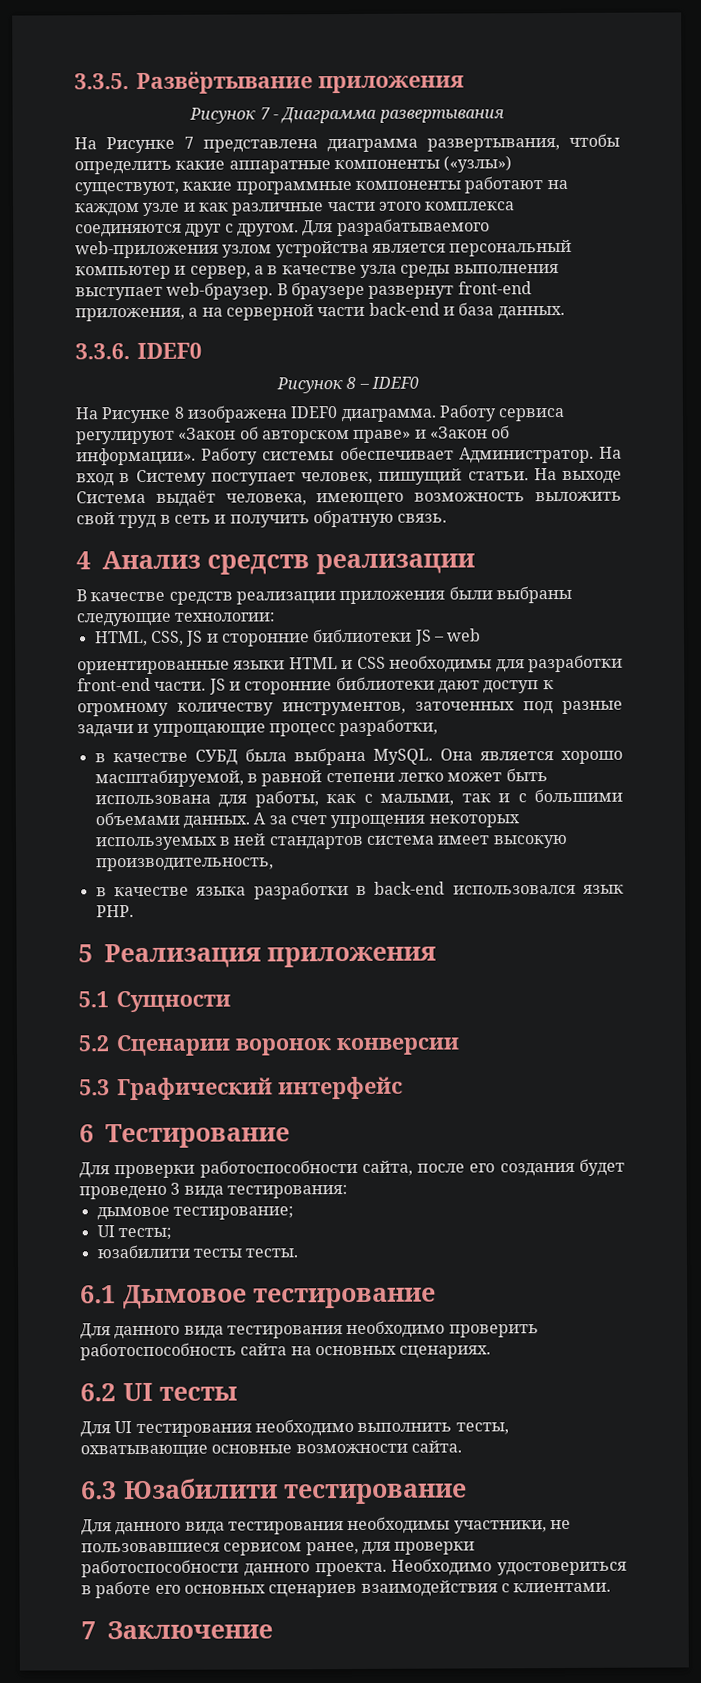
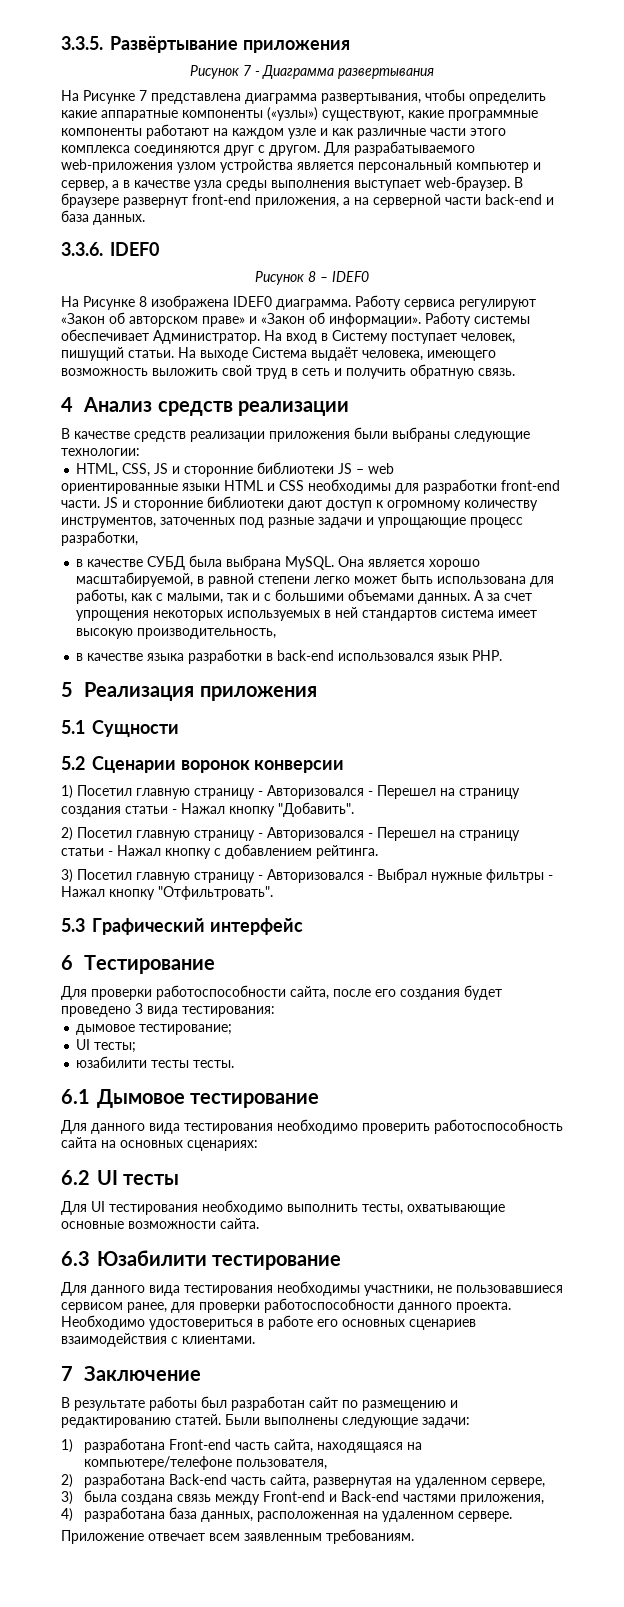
(460, 1046) none -> [61,785,520,799] [61,802,354,817] [61,827,520,841] [61,844,378,859] [61,868,553,883] [61,886,273,900] // 1) Посетил главную страницу - Авторизовался - Перешел на страницу создания статьи - Нажал кнопку "Добавить". // 2) Посетил главную страницу - Авторизовался - Перешел на страницу статьи - Нажал кнопку с добавлением рейтинга. // 3) Посетил главную страницу - Авторизовался - Выбрал нужные фильтры - Нажал кнопку "Отфильтровать".
[399,1345,492,1359] сценариях. -> [187,1140,258,1151] сценариях:
(273, 1630) none -> [61,1396,458,1411] [61,1414,470,1428] [61,1438,423,1453] [84,1456,328,1470] [61,1473,546,1488] [61,1490,545,1505] [61,1507,513,1522] [61,1529,414,1544] // В результате работы был разработан сайт по размещению и редактированию статей. Были выполнены следующие задачи: // 1) разработана Front-end часть сайта, находящаяся на компьютере/телефоне пользователя, // 2) разработана Back-end часть сайта, развернутая на удаленном сервере, // 3) была создана связь между Front-end и Back-end частями приложения, // 4) разработана база данных, расположенная на удаленном сервере. // Приложение отвечает всем заявленным требованиям.

